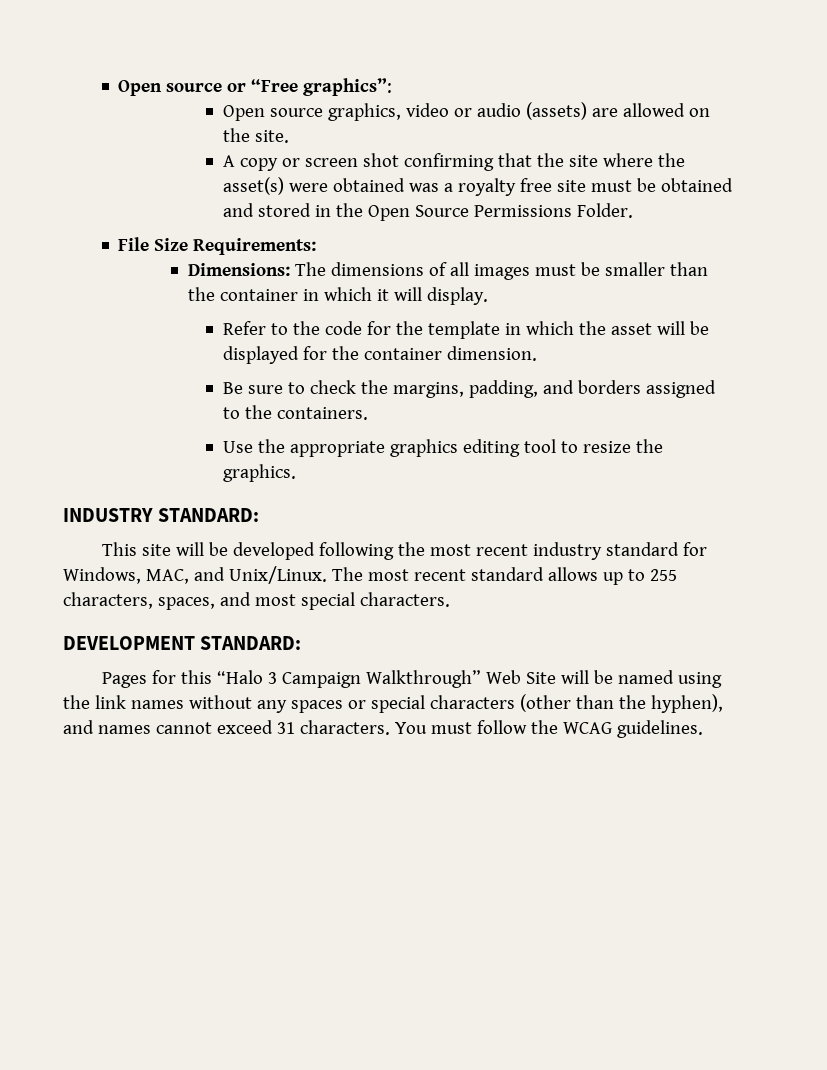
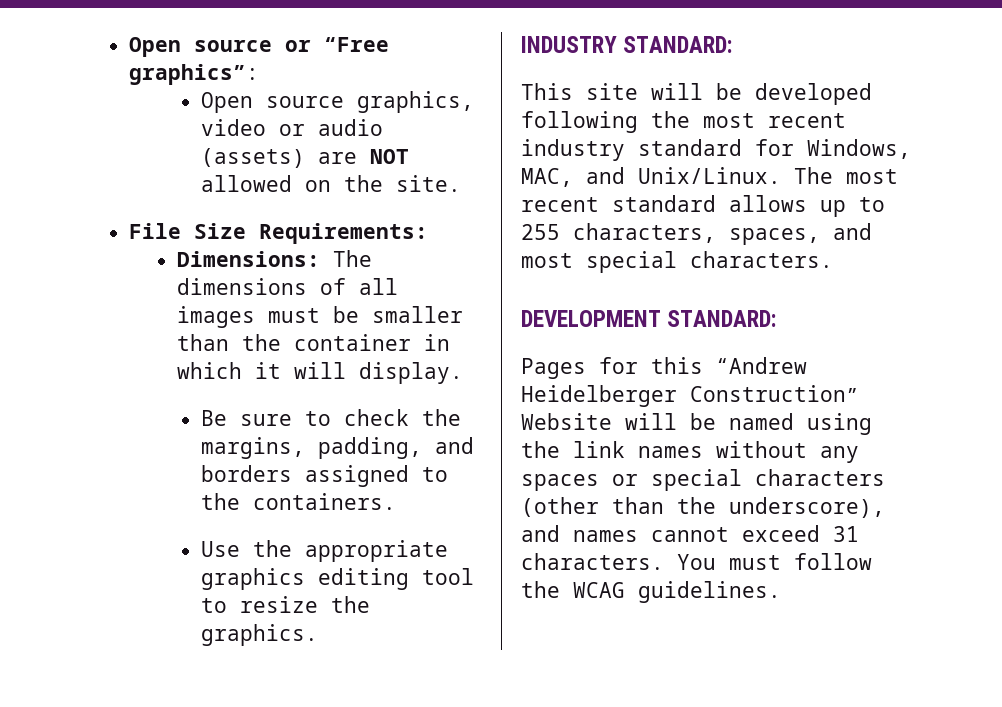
(618, 112) none -> [370,149,410,164] NOT
[222,153,685,171] [222,177,733,196] [222,203,633,221] // A copy or screen shot confirming that the site where the asset(s) were obtained was a royalty free site must be obtained and stored in the Open Source Permissions Folder. -> (462, 183) none
[222,321,709,339] [222,346,537,364] // Refer to the code for the template in which the asset will be displayed for the container dimension. -> (464, 373) none
[216,670,556,688] “Halo 3 Campaign Walkthrough” Web Site -> [716,357,807,374] [521,385,859,407] [521,413,612,430] “Andrew Heidelberger Construction” Website
[650,694,723,713] hyphen), -> [729,497,885,518] underscore),

